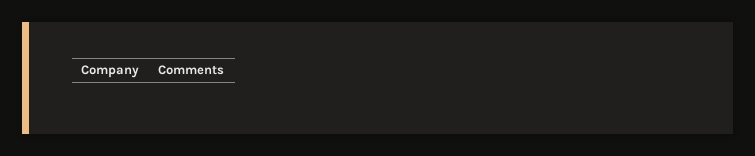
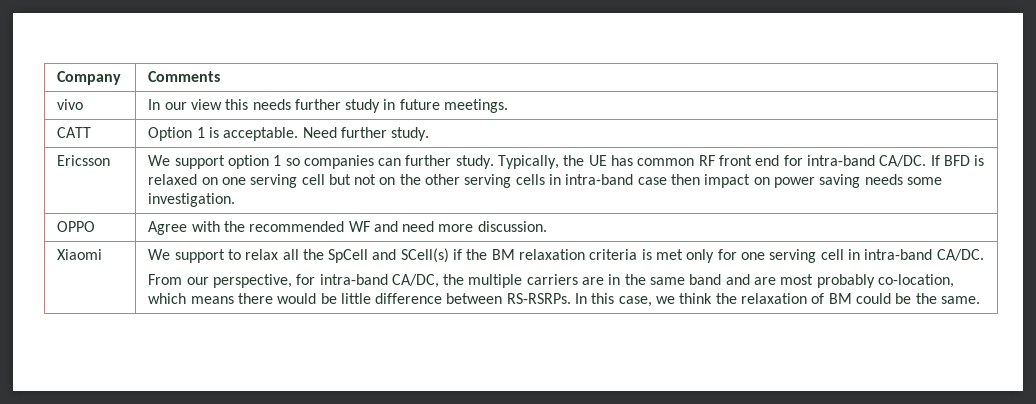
(225, 70) none -> [57,99,84,110] [148,99,509,113] [57,127,92,138] [148,127,430,141] [57,155,111,166] [148,155,985,169] [148,174,942,188] [148,193,236,207] [57,221,96,232] [148,221,547,235] [57,249,103,260] [148,248,984,263] [148,274,955,288] [148,293,980,307] // vivo | In our view this needs further study in future meetings. // CATT | Option 1 is acceptable. Need further study. // Ericsson | We support option 1 so companies can further study. Typically, the UE has common RF front end for intra-band CA/DC. If BFD is relaxed on one serving cell but not on the other serving cells in intra-band case then impact on power saving needs some investigation. // OPPO | Agree with the recommended WF and need more discussion. // Xiaomi | We support to relax all the SpCell and SCell(s) if the BM relaxation criteria is met only for one serving cell in intra-band CA/DC. // From our perspective, for intra-band CA/DC, the multiple carriers are in the same band and are most probably co-location, which means there would be little difference between RS-RSRPs. In this case, we think the relaxation of BM could be the same.

